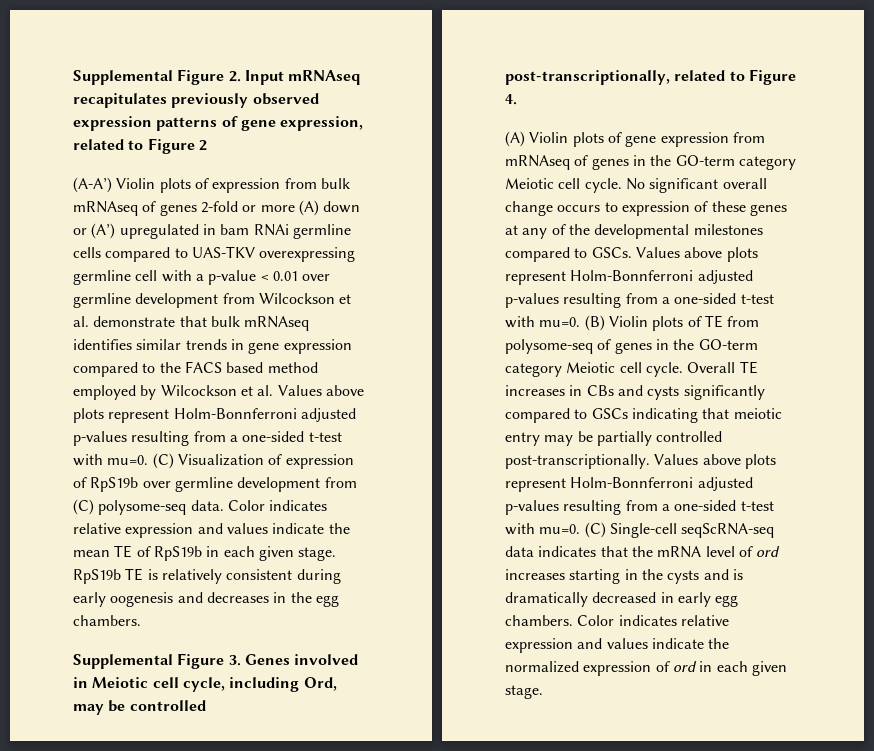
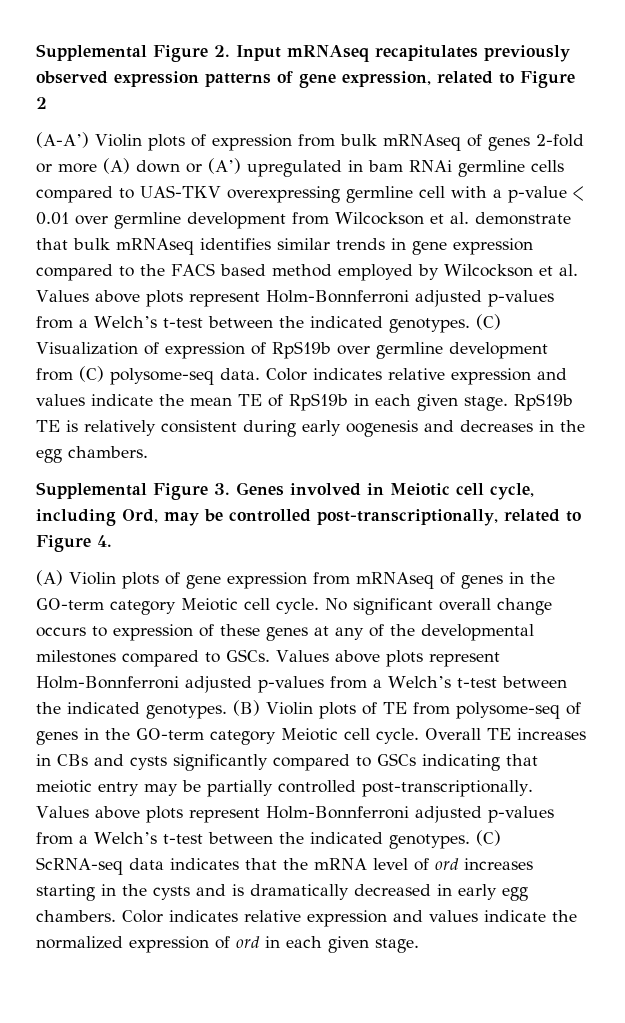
[131,431,342,446] [73,454,149,466] resulting from a one-sided t-test with mu=0. -> [36,316,470,333] from a Welch’s t-test between the indicated genotypes.
[563,293,774,308] [505,316,581,328] resulting from a one-sided t-test with mu=0. -> [330,676,567,689] [36,702,227,719] from a Welch’s t-test between the indicated genotypes.
[563,500,774,515] [505,522,775,538] resulting from a one-sided t-test with mu=0. (C) Single-cell seqScRNA-seq -> [36,830,501,849] [36,857,123,875] from a Welch’s t-test between the indicated genotypes. (C) ScRNA-seq

